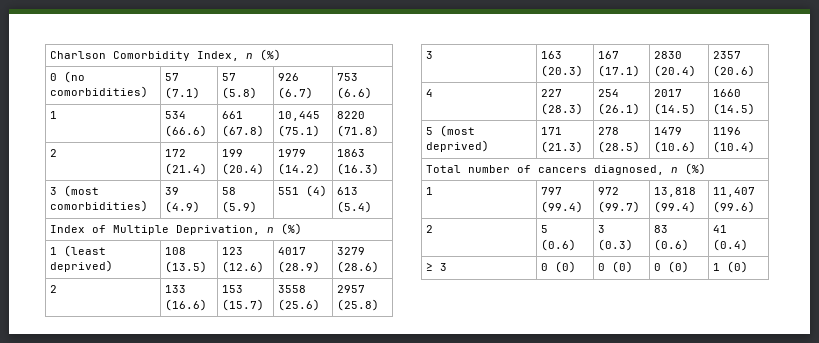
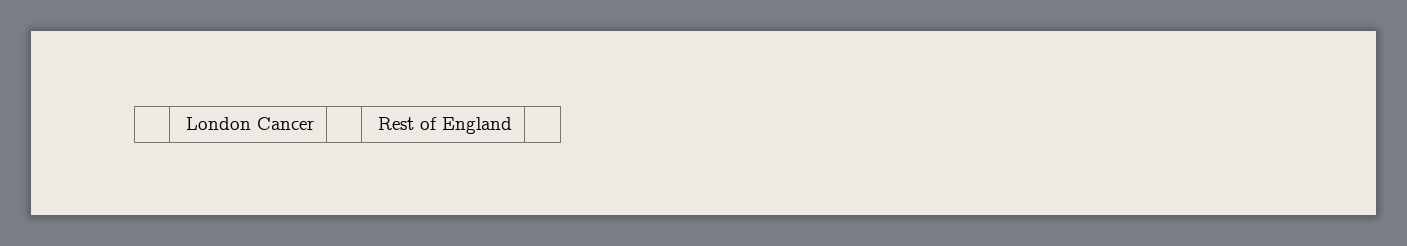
[49,49,281,61] [49,71,85,83] [49,86,148,98] [164,73,179,81] [164,87,200,99] [221,73,236,81] [221,87,257,99] [277,73,299,81] [277,87,313,99] [336,73,358,81] [336,87,372,99] [49,111,57,119] [164,111,186,119] [164,125,207,137] [221,111,243,119] [221,125,264,137] [277,111,320,121] [277,125,320,137] [336,111,365,119] [336,125,379,137] [49,149,57,157] [164,149,186,157] [164,163,207,175] [221,149,243,157] [221,163,264,175] [277,149,306,157] [277,163,320,175] [336,149,365,157] [336,163,379,175] [49,185,99,197] [49,200,148,212] [164,187,179,195] [164,201,200,213] [221,187,236,195] [221,201,257,213] [277,185,327,197] [336,187,358,195] [336,201,372,213] [49,223,302,235] [49,245,106,257] [49,260,113,272] [164,247,186,255] [164,261,207,273] [221,247,243,255] [221,261,264,273] [277,247,306,255] [277,261,320,273] [336,247,365,255] [336,261,379,273] [49,285,57,293] [164,285,186,293] [164,299,207,311] [221,285,243,293] [221,299,264,311] [277,285,306,293] [277,299,320,311] [336,285,365,293] [336,299,379,311] [425,51,433,59] [540,51,562,59] [540,65,583,77] [597,51,619,59] [597,65,640,77] [653,51,682,59] [653,65,696,77] [712,51,741,59] [712,65,755,77] [425,89,433,97] [540,89,562,97] [540,103,583,115] [597,89,619,97] [597,103,640,115] [653,89,682,97] [653,103,696,115] [712,89,741,97] [712,103,755,115] [425,125,475,137] [425,140,489,152] [540,127,562,135] [540,141,583,153] [597,127,619,135] [597,141,640,153] [653,127,682,135] [653,141,696,153] [712,127,741,135] [712,141,755,153] [425,163,706,175] [425,187,433,195] [540,187,562,195] [540,201,583,213] [597,187,619,195] [597,201,640,213] [653,187,696,197] [653,201,696,213] [712,187,755,197] [712,201,755,213] [425,225,433,233] [540,225,548,233] [540,239,576,251] [597,225,605,233] [597,239,633,251] [653,225,668,233] [653,239,689,251] [712,225,727,233] [712,239,748,251] [425,263,447,271] [540,261,576,273] [597,261,633,273] [653,261,689,273] [712,261,748,273] Charlson Comorbidity Index, n (%) // 0 (no comorbidities) | 57 (7.1) | 57 (5.8) | 926 (6.7) | 753 (6.6) // 1 | 534 (66.6) | 661 (67.8) | 10,445 (75.1) | 8220 (71.8) // 2 | 172 (21.4) | 199 (20.4) | 1979 (14.2) | 1863 (16.3) // 3 (most comorbidities) | 39 (4.9) | 58 (5.9) | 551 (4) | 613 (5.4) // Index of Multiple Deprivation, n (%) // 1 (least deprived) | 108 (13.5) | 123 (12.6) | 4017 (28.9) | 3279 (28.6) // 2 | 133 (16.6) | 153 (15.7) | 3558 (25.6) | 2957 (25.8) // 3 | 163 (20.3) | 167 (17.1) | 2830 (20.4) | 2357 (20.6) // 4 | 227 (28.3) | 254 (26.1) | 2017 (14.5) | 1660 (14.5) // 5 (most deprived) | 171 (21.3) | 278 (28.5) | 1479 (10.6) | 1196 (10.4) // Total number of cancers diagnosed, n (%) // 1 | 797 (99.4) | 972 (99.7) | 13,818 (99.4) | 11,407 (99.6) // 2 | 5 (0.6) | 3 (0.3) | 83 (0.6) | 41 (0.4) // ≥ 3 | 0 (0) | 0 (0) | 0 (0) | 1 (0) -> [185,117,314,130] [377,117,512,134] | London Cancer | | Rest of England |

